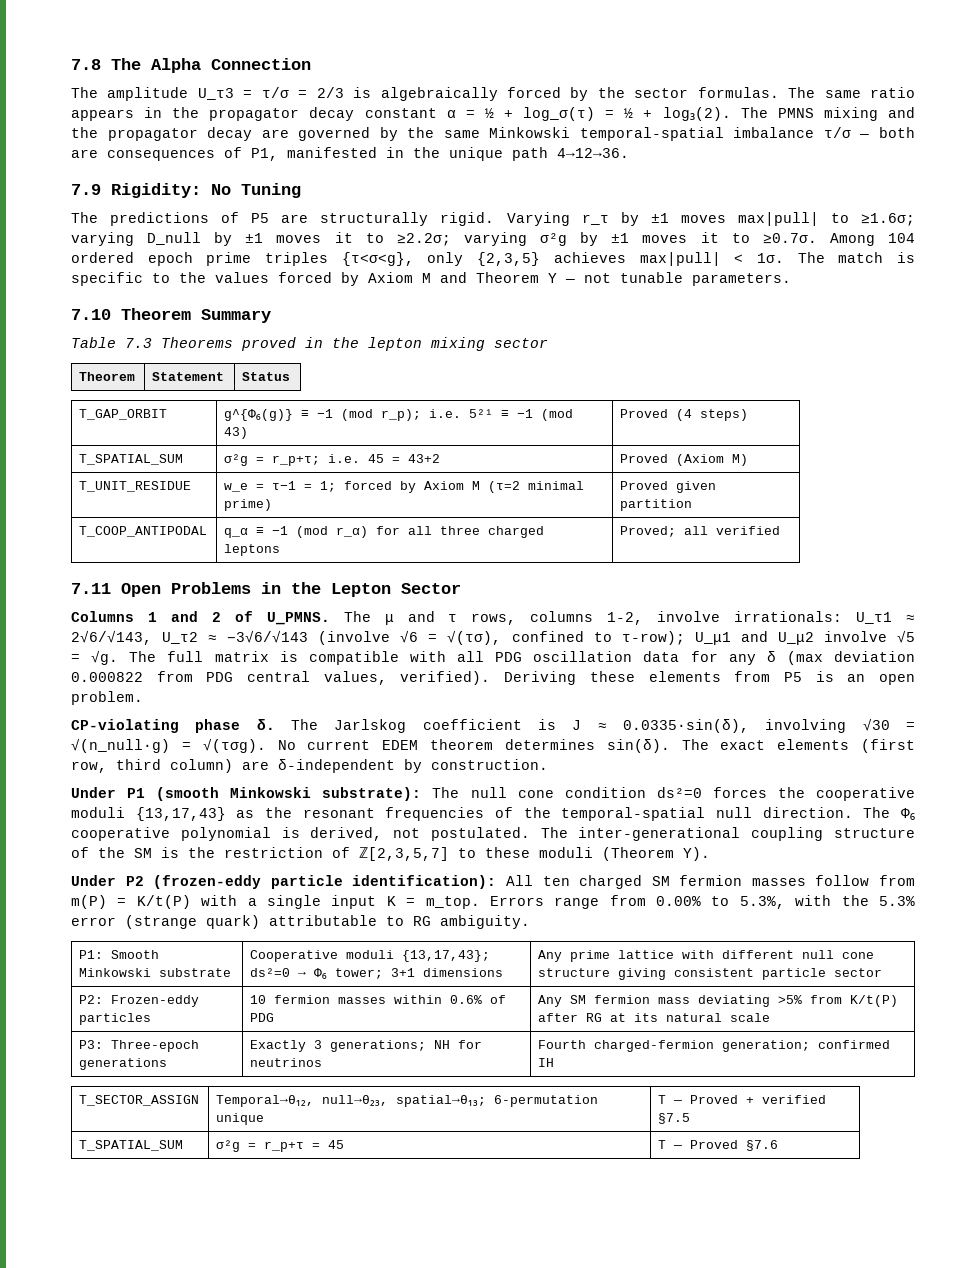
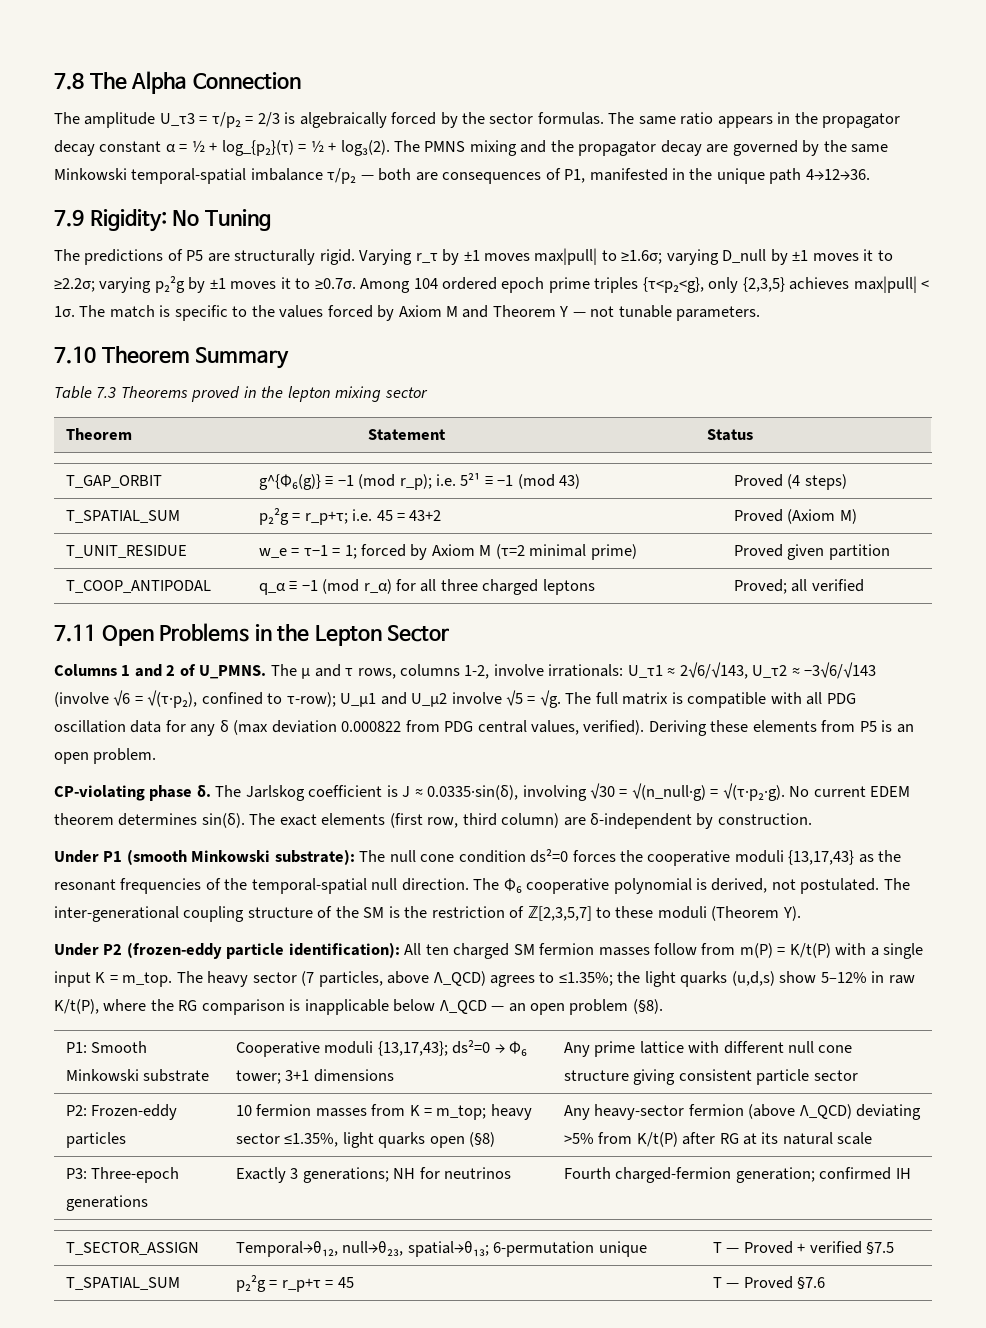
[261,87,289,98] τ/σ -> [211,112,241,128] τ/p₂
[523,107,596,121] log_σ(τ) -> [221,140,294,156] log_{p₂}(τ)
[823,127,851,138] τ/σ -> [327,168,357,184] τ/p₂
[540,233,568,246] σ²g -> [154,276,185,293] p₂²g
[341,252,414,266] {τ<σ<g}, -> [642,277,704,293] {τ<p₂<g},
[224,454,249,466] σ²g -> [258,508,289,525] p₂²g
[447,630,502,645] √(τσ), -> [147,690,198,708] √(τ·p₂),
[202,738,266,753] √(τσg). -> [722,783,785,801] √(τ·p₂·g).
[489,895,916,909] [71,915,530,929] Errors range from 0.00% to 5.3%, with the 5.3% error (strange quark) attributable to RG ambiguity. -> [176,971,915,987] [54,999,663,1015] The heavy sector (7 particles, above Λ_QCD) agrees to ≤1.35%; the light quarks (u,d,s) show 5–12% in raw K/t(P), where the RG comparison is inapplicable below Λ_QCD — an open problem (§8).
[394,995,507,1004] [250,1013,275,1022] [538,995,691,1007] within 0.6% of PDG | Any SM fermion mass -> [371,1104,532,1120] [235,1132,495,1148] [563,1104,852,1120] from K = m_top; heavy sector ≤1.35%, light quarks open (§8) | Any heavy-sector fermion (above Λ_QCD)
[216,1140,241,1152] σ²g -> [235,1275,266,1292] p₂²g

